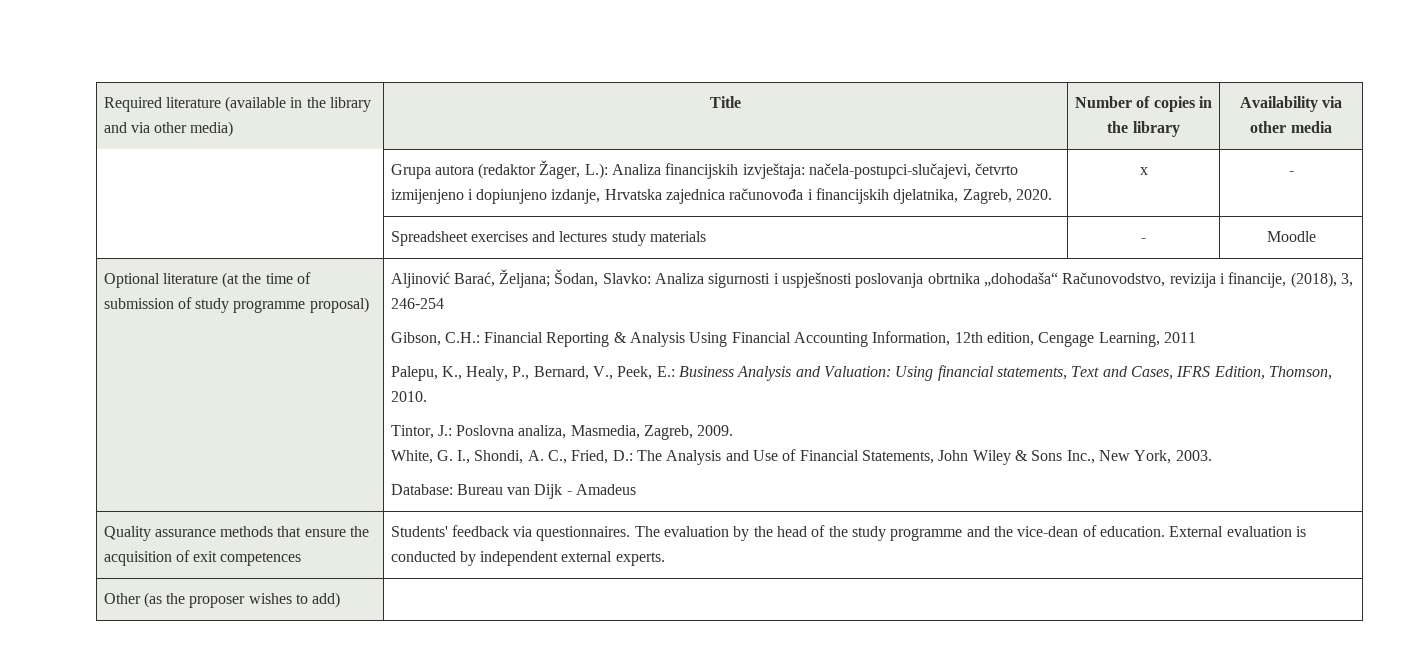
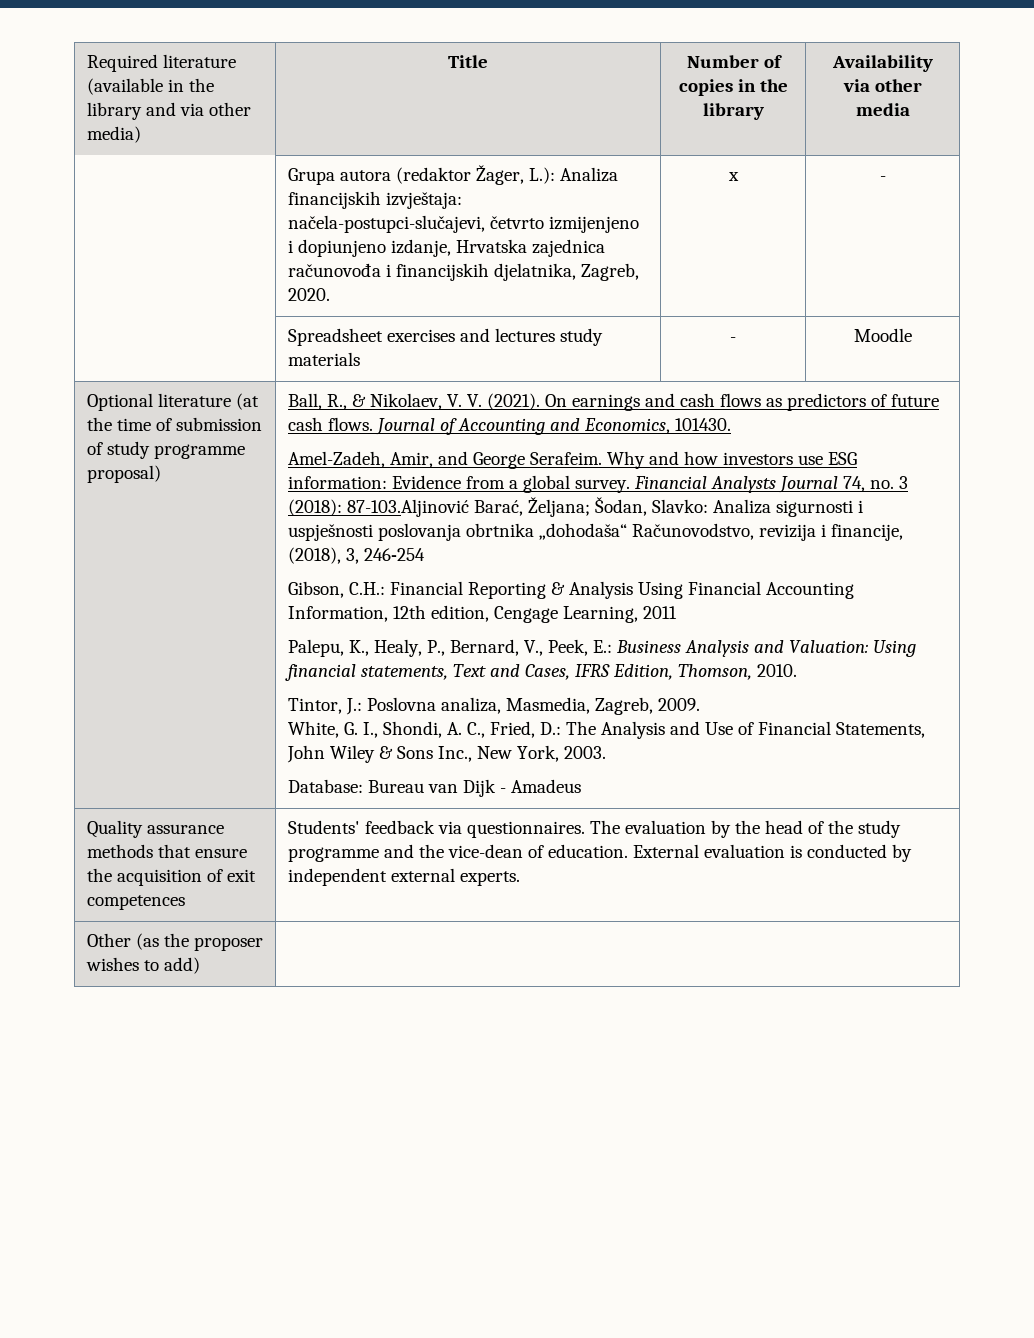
[390,272,450,288] Aljinović -> [287,393,939,411] [287,417,731,435] [287,451,857,469] [287,475,908,493] [287,499,469,517] Ball, R., & Nikolaev, V. V. (2021). On earnings and cash flows as predictors of future cash flows. Journal of Accounting and Economics, 101430. // Amel-Zadeh, Amir, and George Serafeim. Why and how investors use ESG information: Evidence from a global survey. Financial Analysts Journal 74, no. 3 (2018): 87-103.Aljinović

